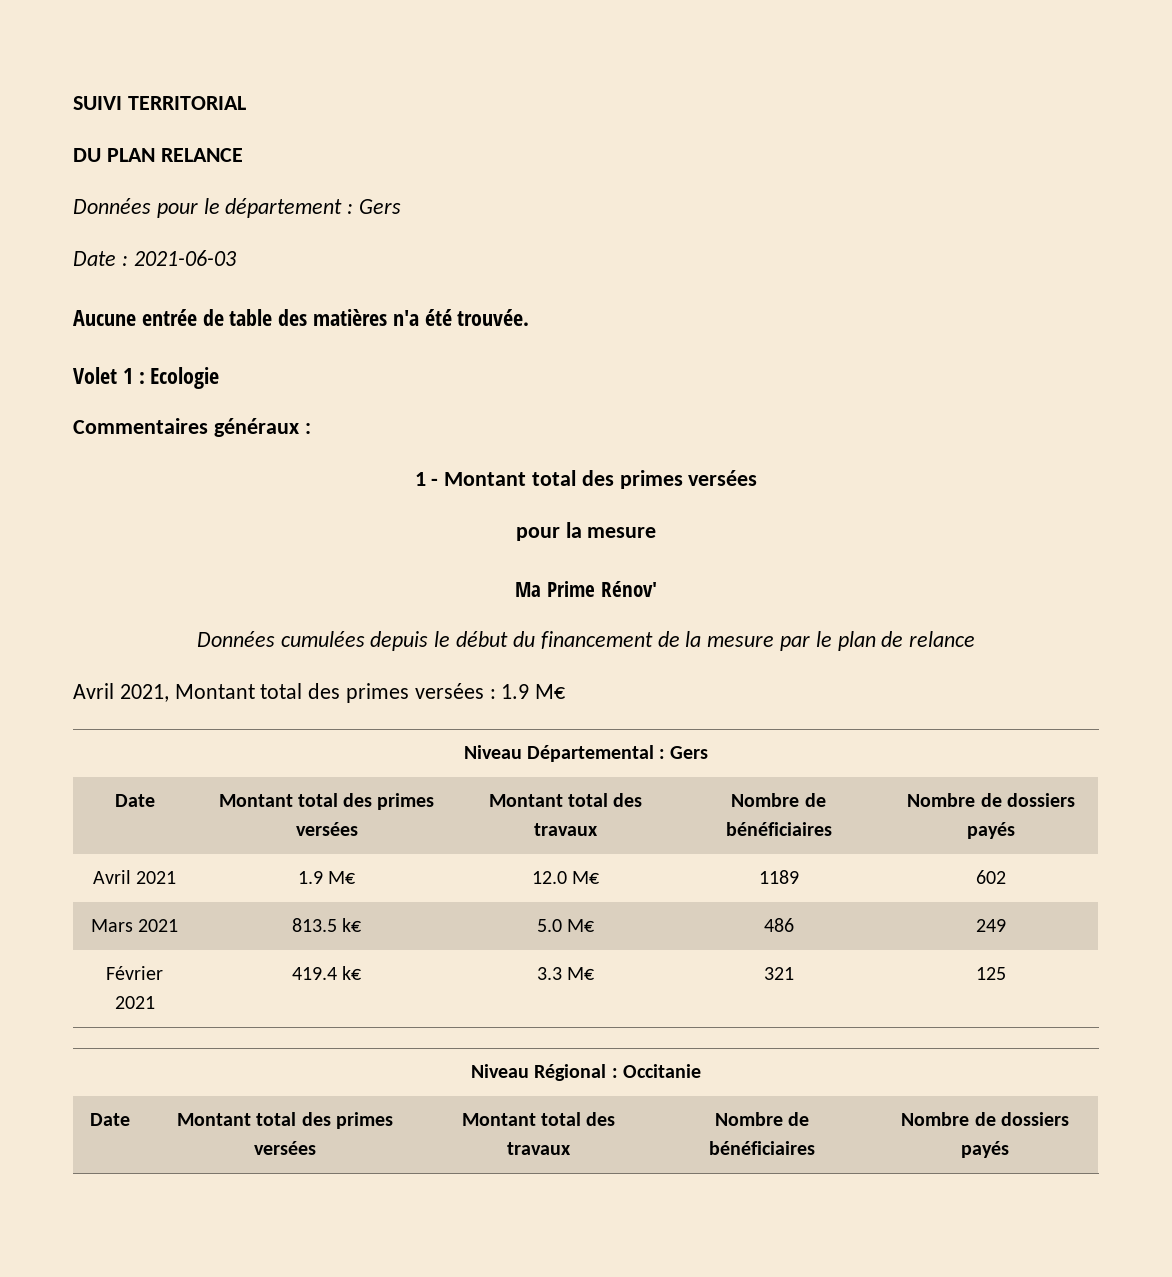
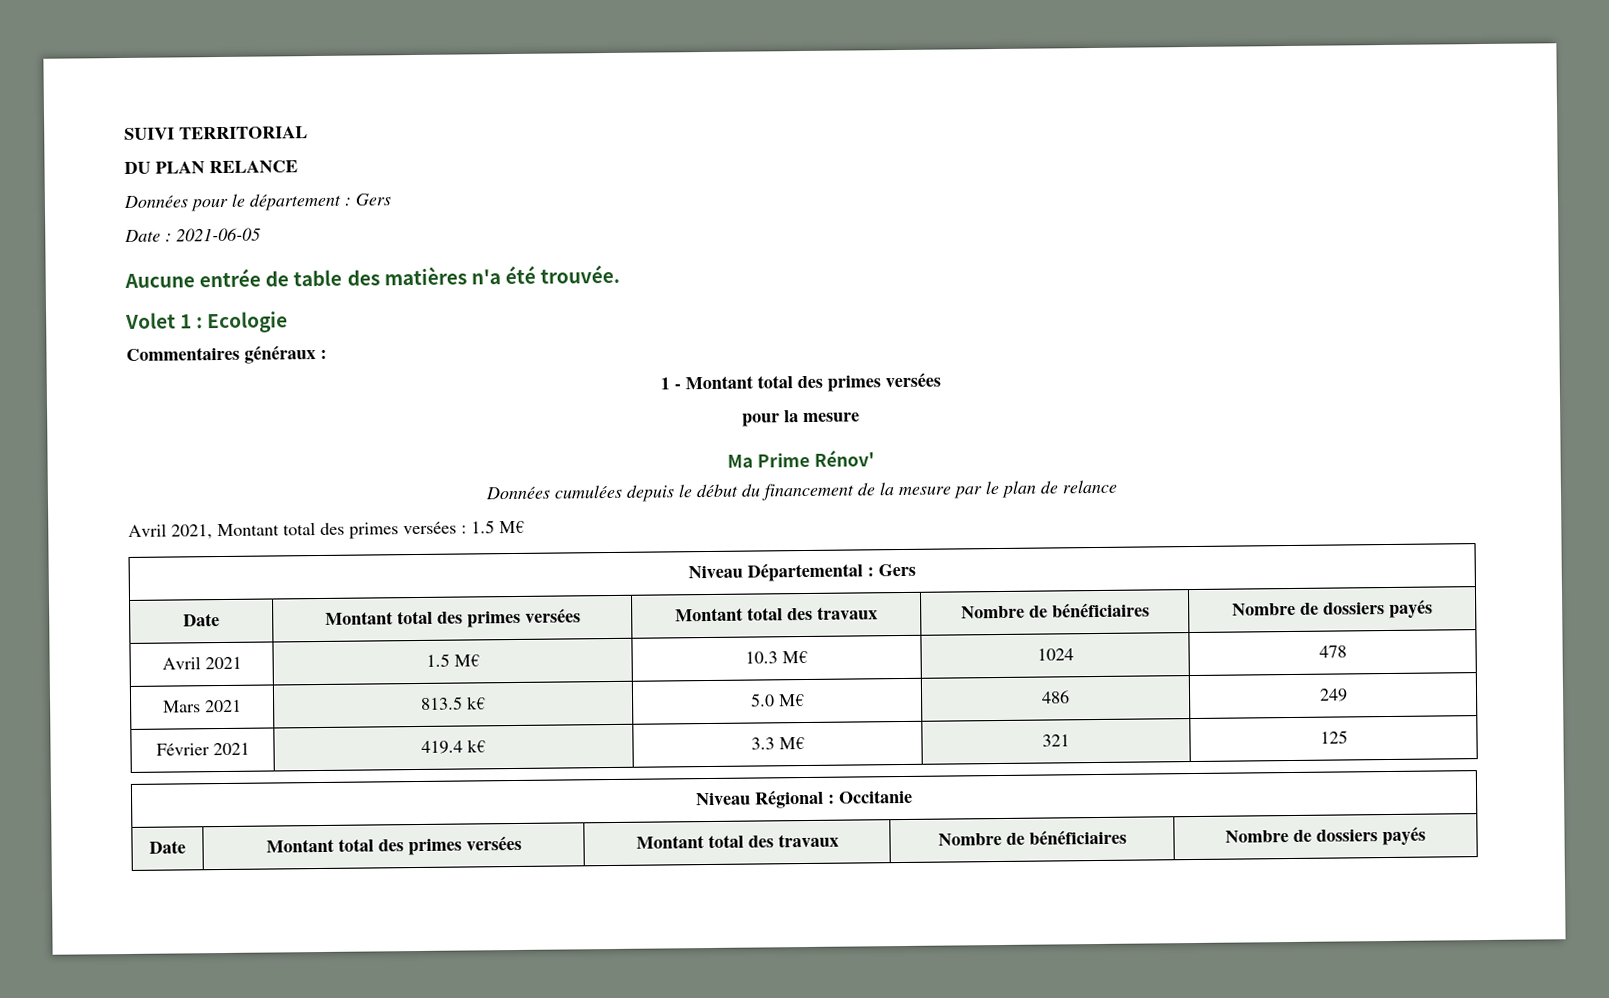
[133,250,236,266] 2021-06-03 -> [176,227,261,242] 2021-06-05
[501,684,530,699] 1.9 -> [471,520,495,534] 1.5
[297,871,356,884] [531,871,600,884] [758,870,799,884] [976,870,1006,884] 1.9 M€ | 12.0 M€ | 1189 | 602 -> [425,653,480,667] [745,650,808,664] [1036,648,1074,661] [1318,645,1347,658] 1.5 M€ | 10.3 M€ | 1024 | 478

